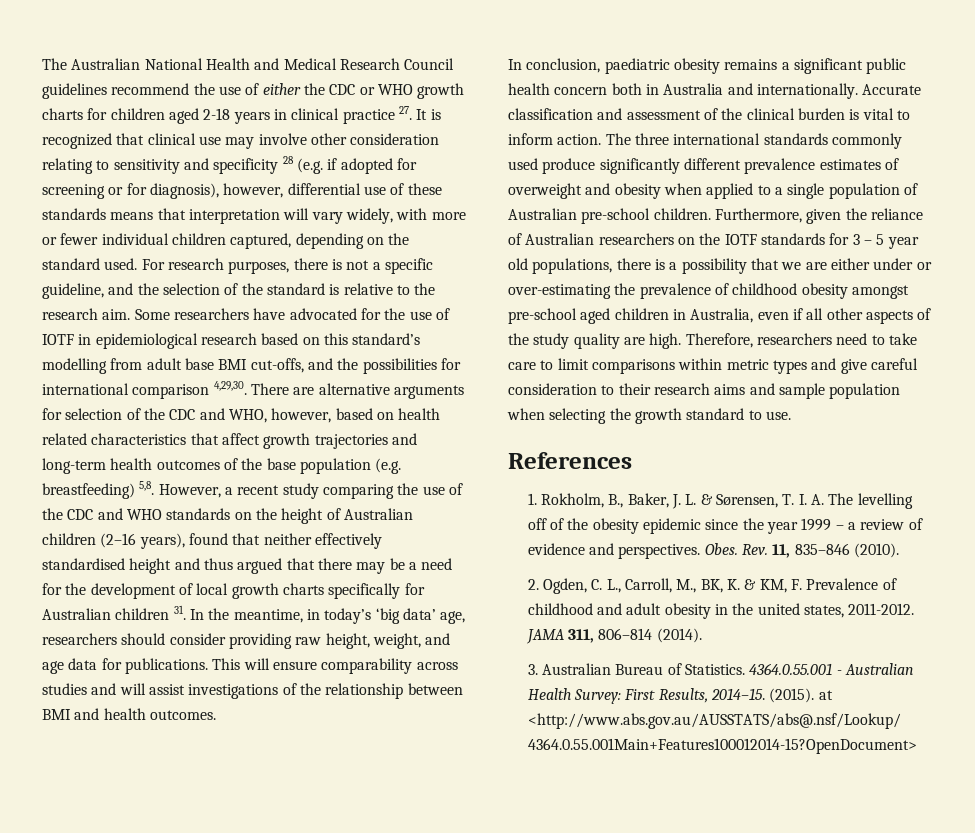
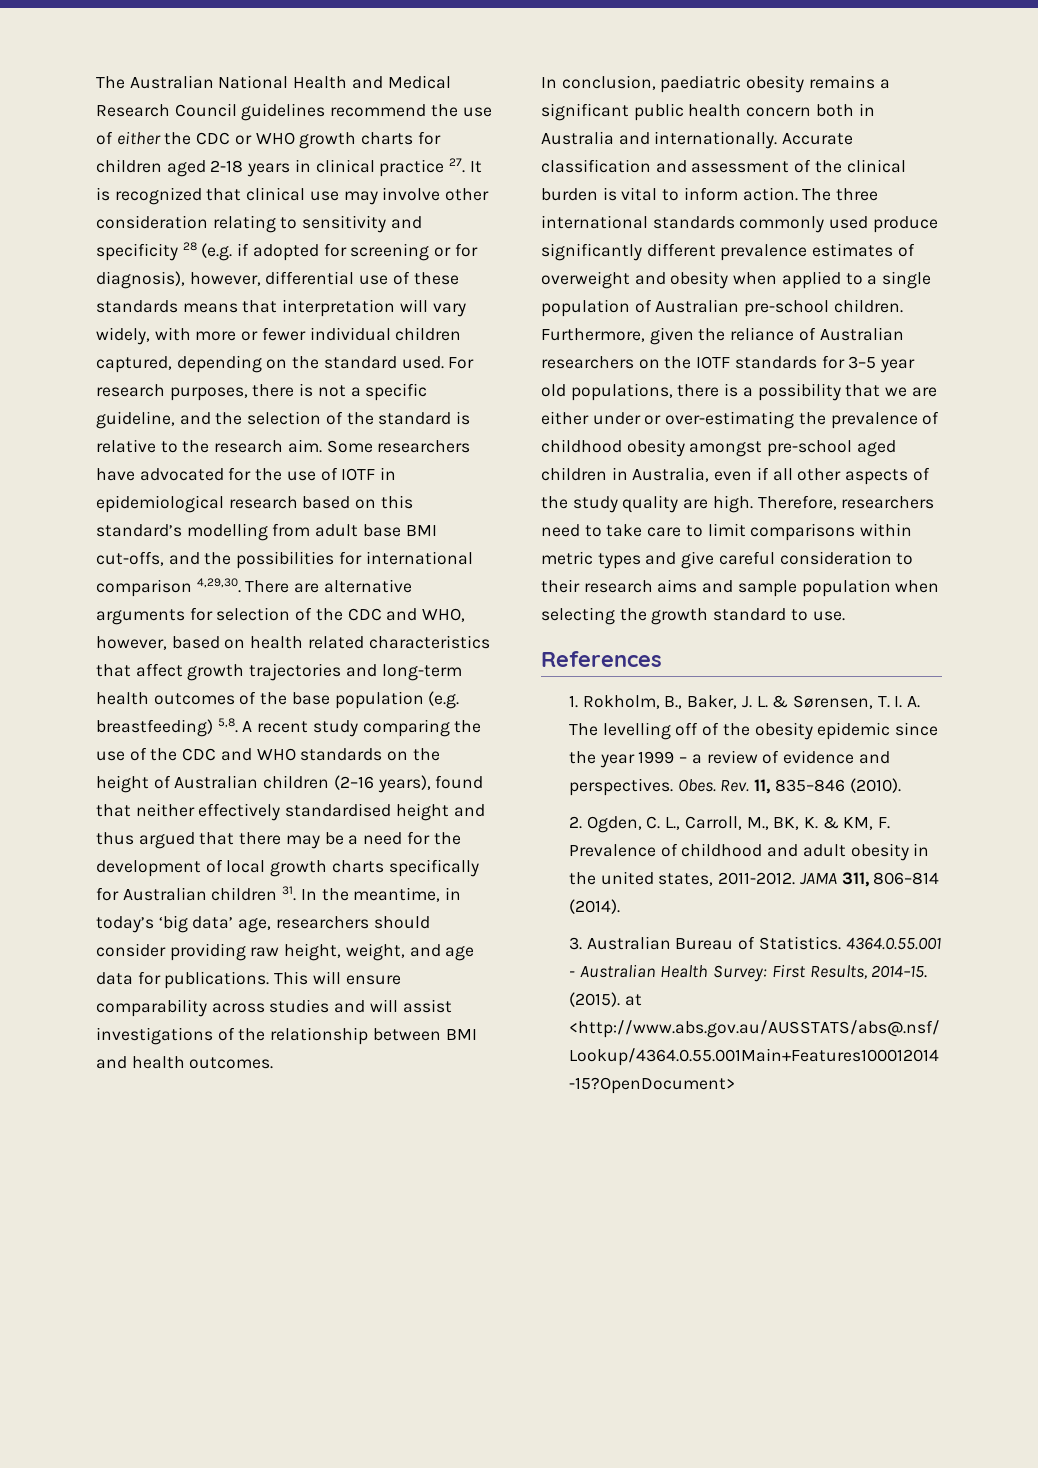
[158,484,233,498] However, a -> [242,721,253,732] A
[852,234,885,245] 3 – 5 -> [848,356,877,369] 3–5

